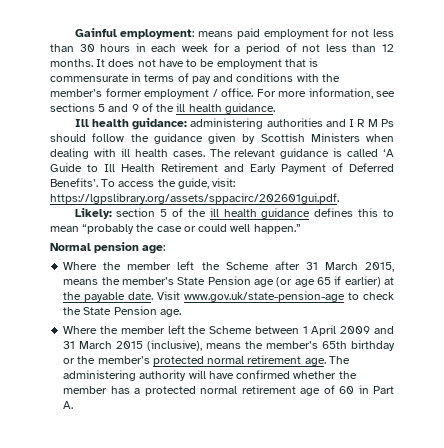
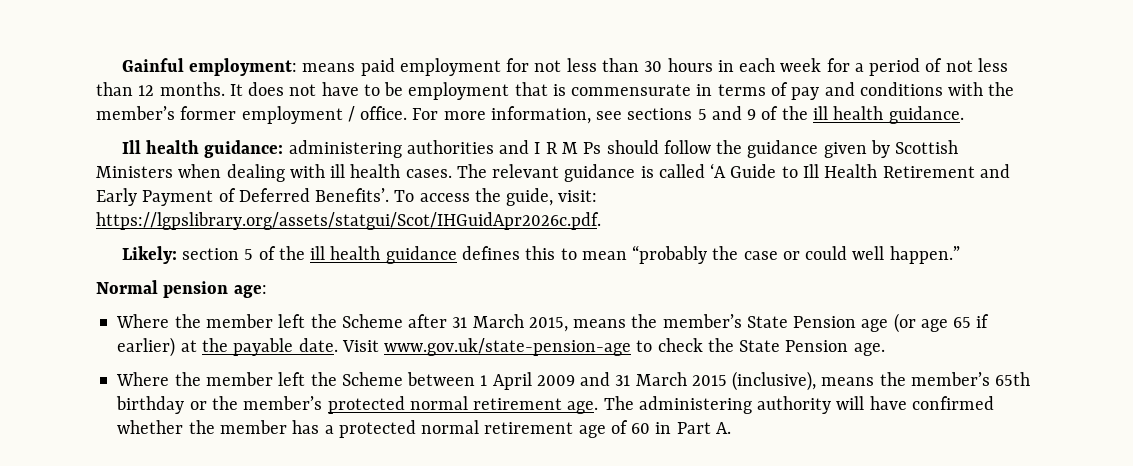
[50,193,339,204] https://lgpslibrary.org/assets/sppacirc/202601gui.pdf. -> [96,212,601,230] https://lgpslibrary.org/assets/statgui/Scot/IHGuidApr2026c.pdf.

